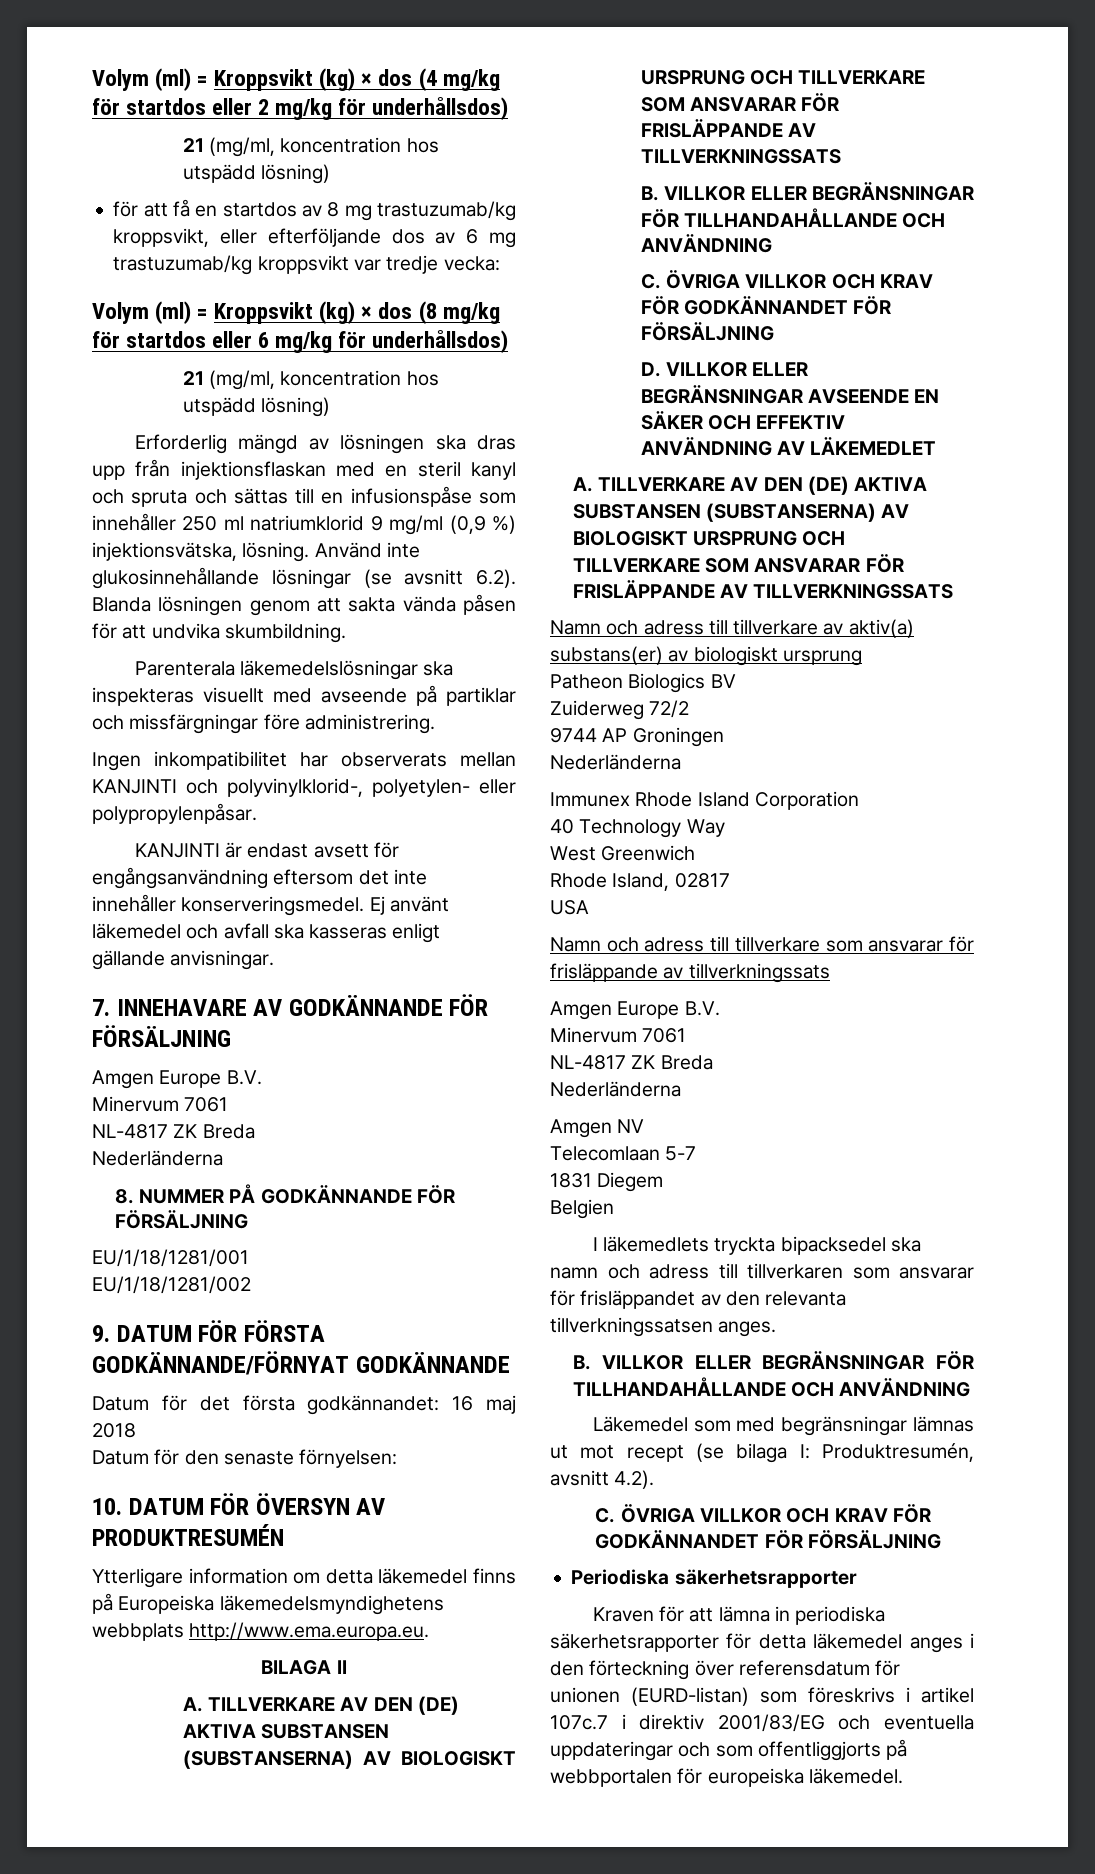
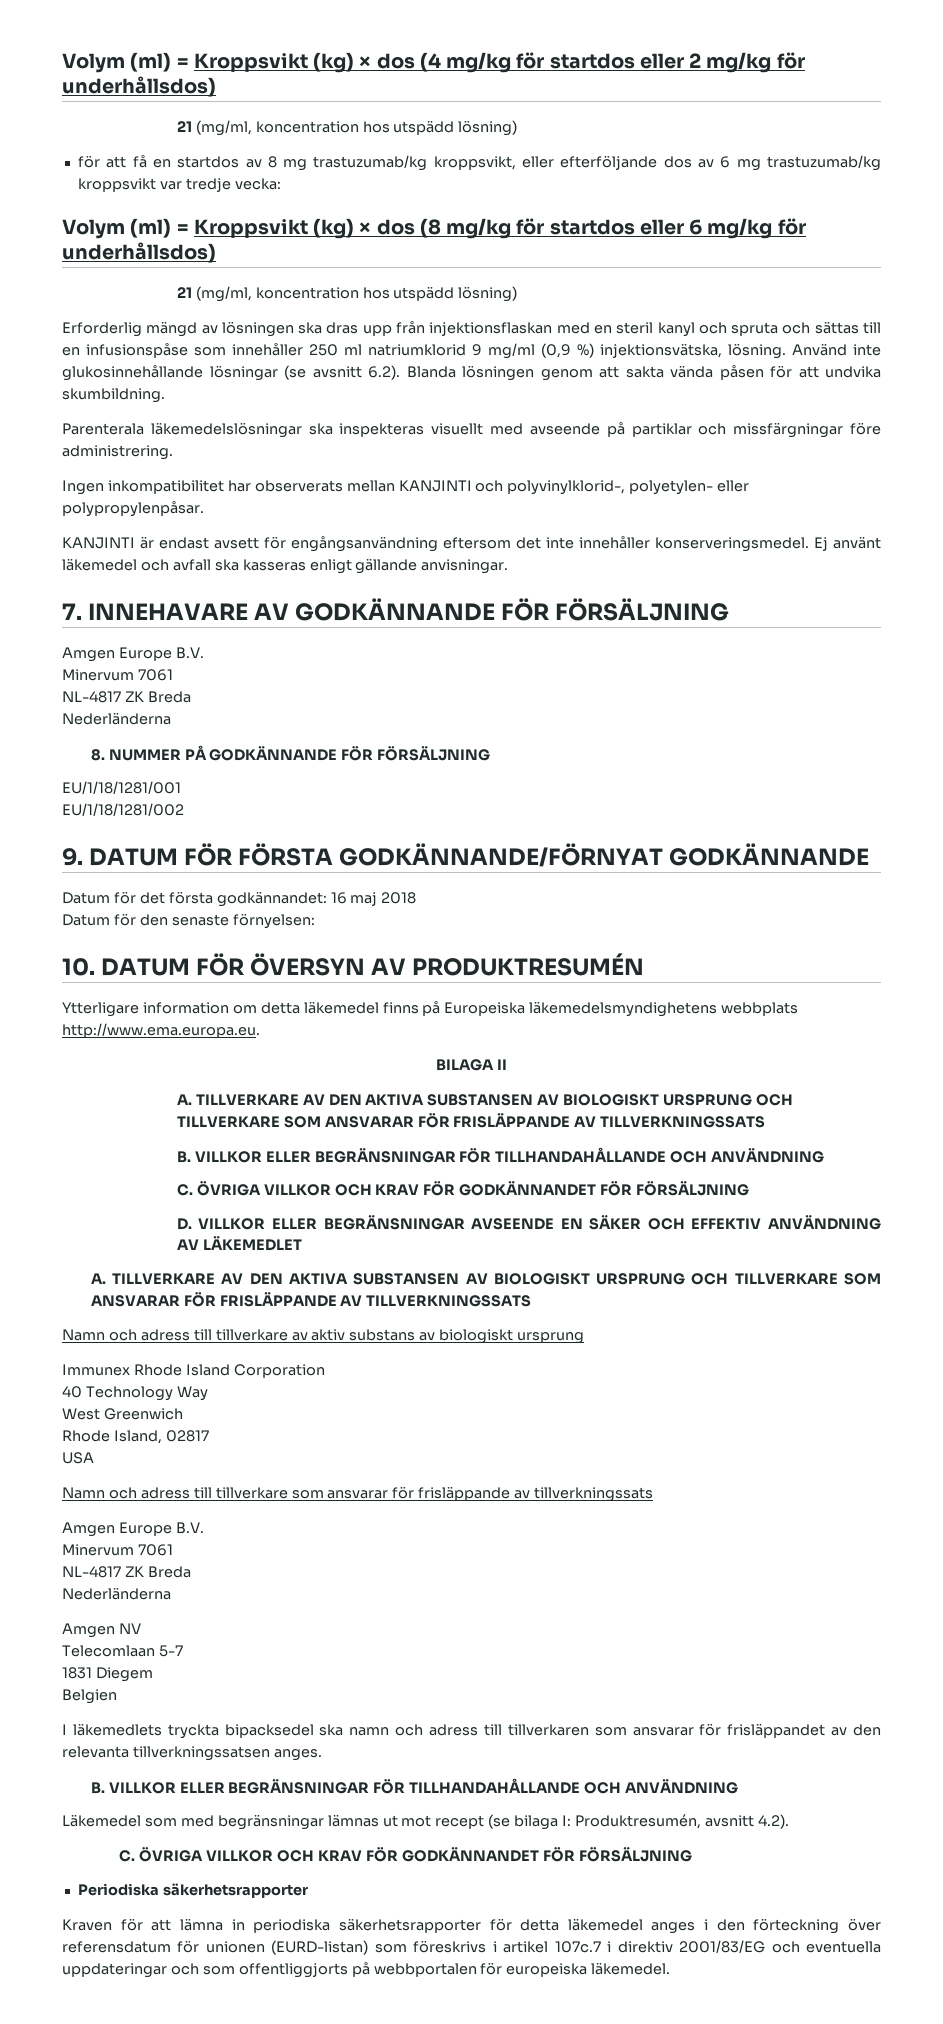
[417,1696,459,1715] [182,1724,390,1739] [182,1750,353,1769] (DE) AKTIVA SUBSTANSEN (SUBSTANSERNA) -> [365,1094,534,1106] AKTIVA SUBSTANSEN
[807,476,928,495] [572,503,876,522] (DE) AKTIVA SUBSTANSEN (SUBSTANSERNA) -> [288,1273,460,1285] AKTIVA SUBSTANSEN
[848,619,914,638] [550,646,663,665] aktiv(a) substans(er) -> [311,1329,416,1341] aktiv substans
[550,673,736,693] [550,700,690,720] [550,727,724,747] [550,754,681,770] // Patheon Biologics BV // Zuiderweg 72/2 // 9744 AP Groningen // Nederländerna -> (585, 1338) none

